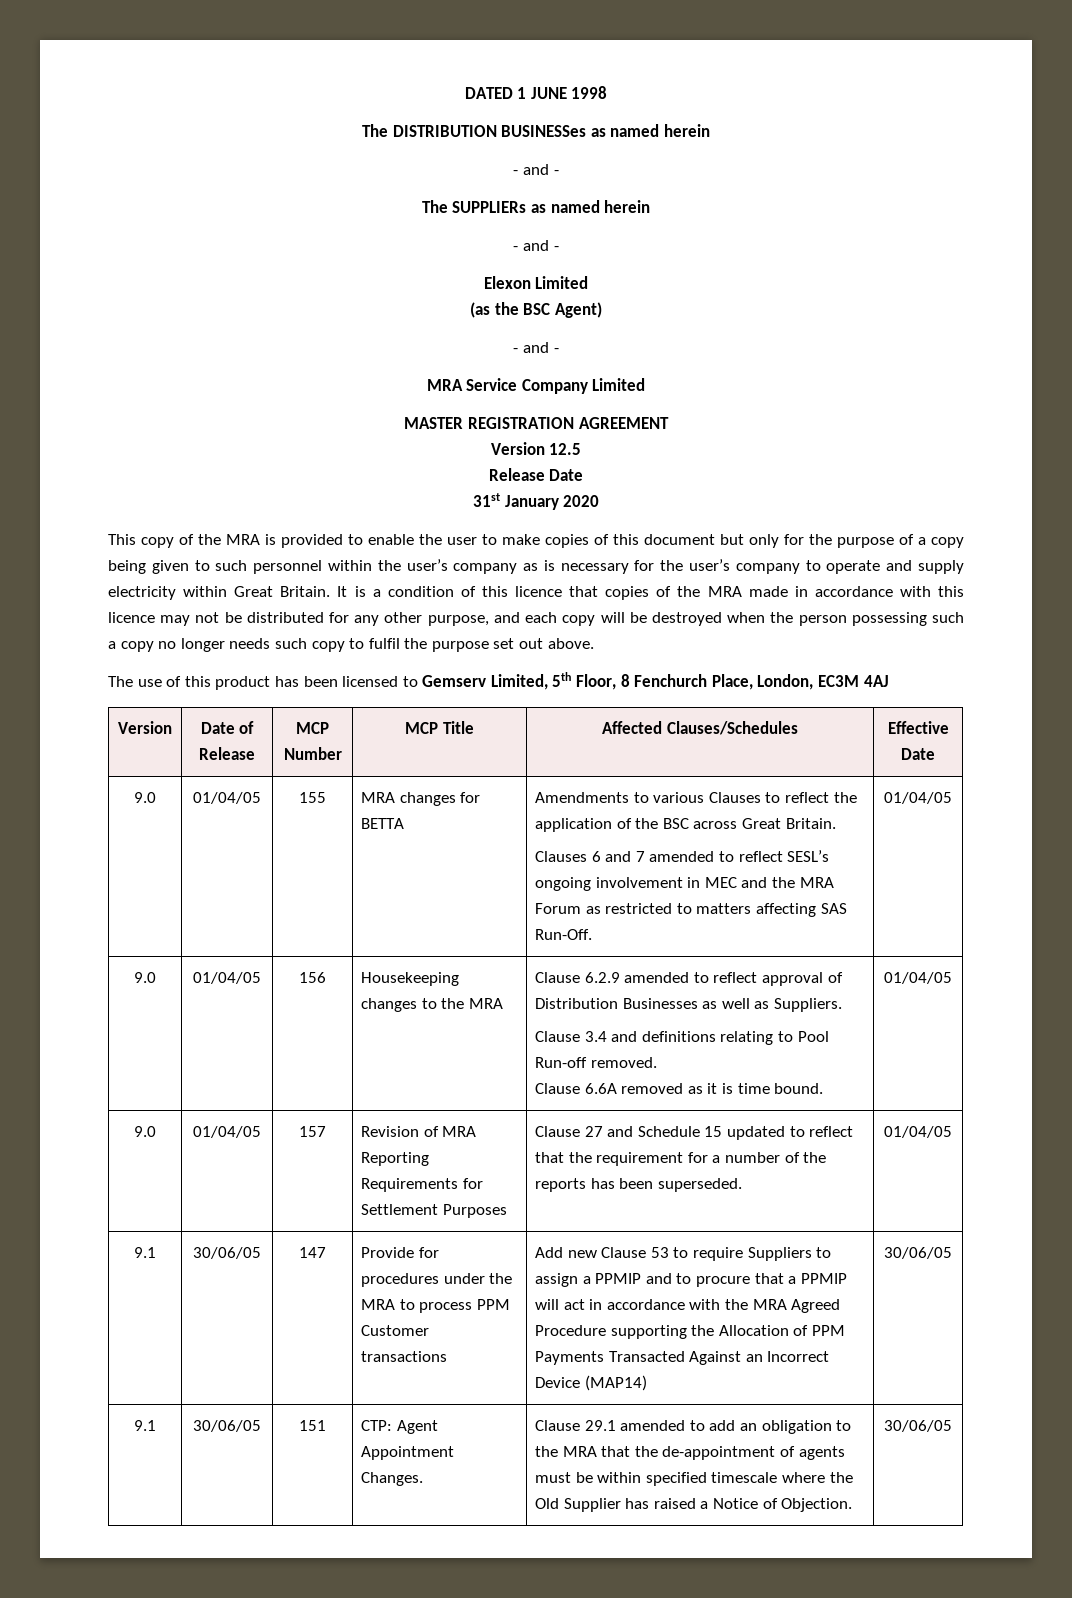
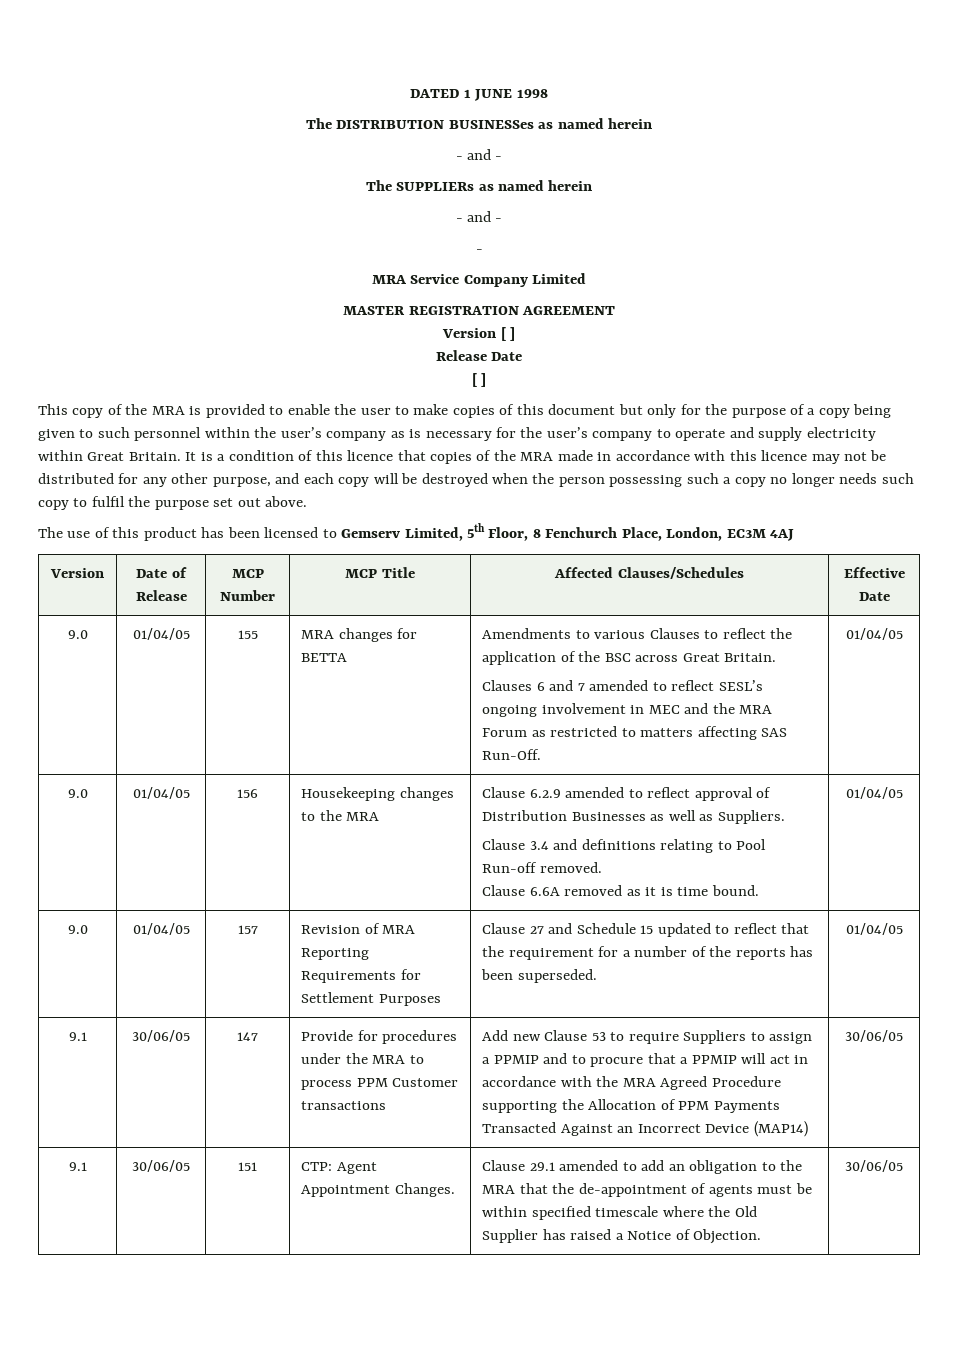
[483,276,589,289] [470,302,602,318] [513,342,549,353] Elexon Limited // (as the BSC Agent) // - and -> (503, 220) none
[549,443,582,455] 12.5 -> [500,327,515,341] [ ]
[472,493,600,510] 31st January 2020 -> [471,373,487,387] [ ]

